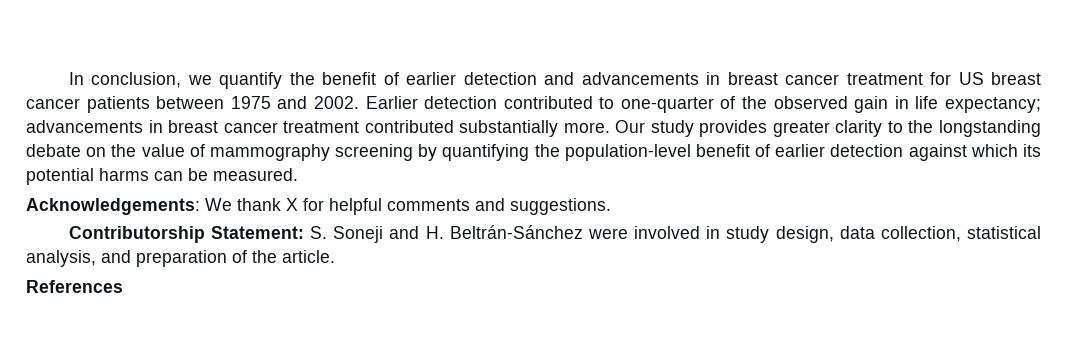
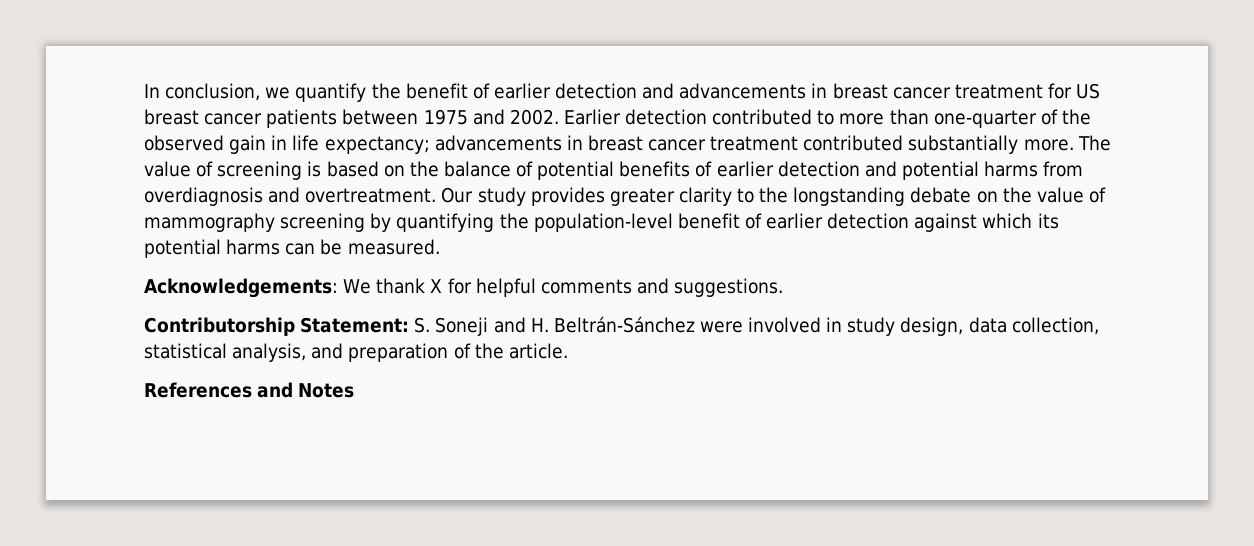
(615, 103) none -> [839,109,929,125] more than
(610, 127) none -> [1077,135,1111,151] [144,161,1084,180] [144,187,437,206] The value of screening is based on the balance of potential benefits of earlier detection and potential harms from overdiagnosis and overtreatment.
(123, 286) none -> [257,382,355,398] and Notes

